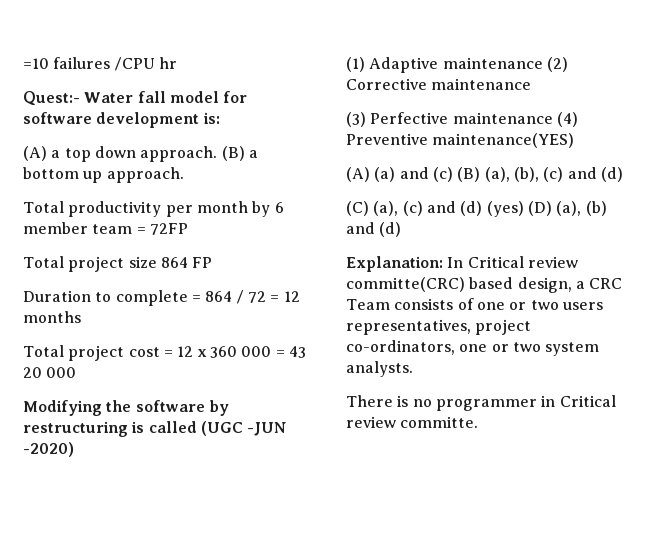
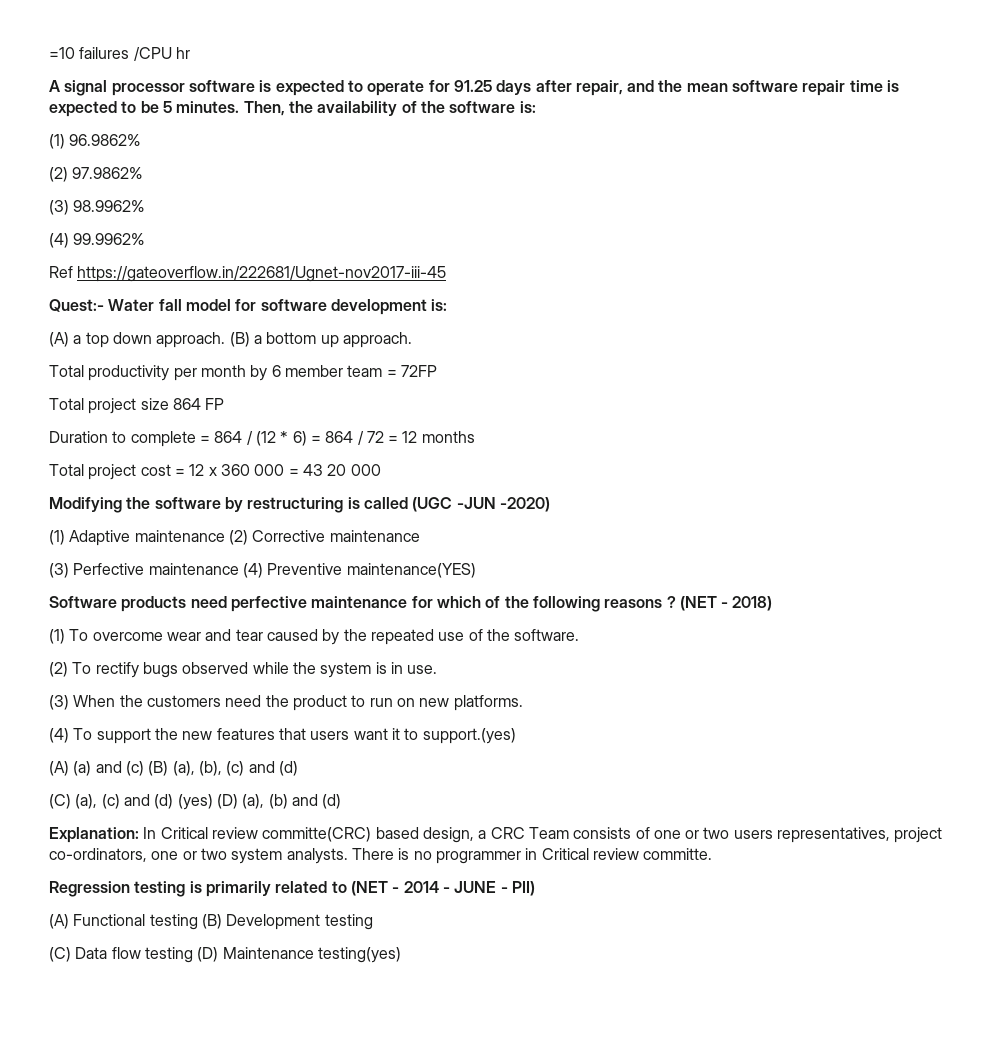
(177, 63) none -> [49,80,900,96] [49,101,536,117] [49,134,142,149] [49,167,144,182] [49,200,146,215] [49,233,146,248] [49,266,447,282] // A signal processor software is expected to operate for 91.25 days after repair, and the mean software repair time is expected to be 5 minutes. Then, the availability of the software is: // (1) 96.9862% // (2) 97.9862% // (3) 98.9962% // (4) 99.9962% // Ref https://gateoverflow.in/222681/Ugnet-nov2017-iii-45
(244, 297) none -> [255,431,364,446] (12 * 6) = 864 /
(575, 140) none -> [49,596,773,612] [49,629,580,645] [49,662,438,678] [49,695,523,711] [49,728,516,744] // Software products need perfective maintenance for which of the following reasons ? (NET - 2018) // (1) To overcome wear and tear caused by the repeated use of the software. // (2) To rectify bugs observed while the system is in use. // (3) When the customers need the product to run on new platforms. // (4) To support the new features that users want it to support.(yes)
(413, 369) // -> (348, 856) none
(479, 422) none -> [49,881,535,897] [49,914,373,930] [49,947,401,963] // Regression testing is primarily related to (NET - 2014 - JUNE - PII) // (A) Functional testing (B) Development testing // (C) Data flow testing (D) Maintenance testing(yes)

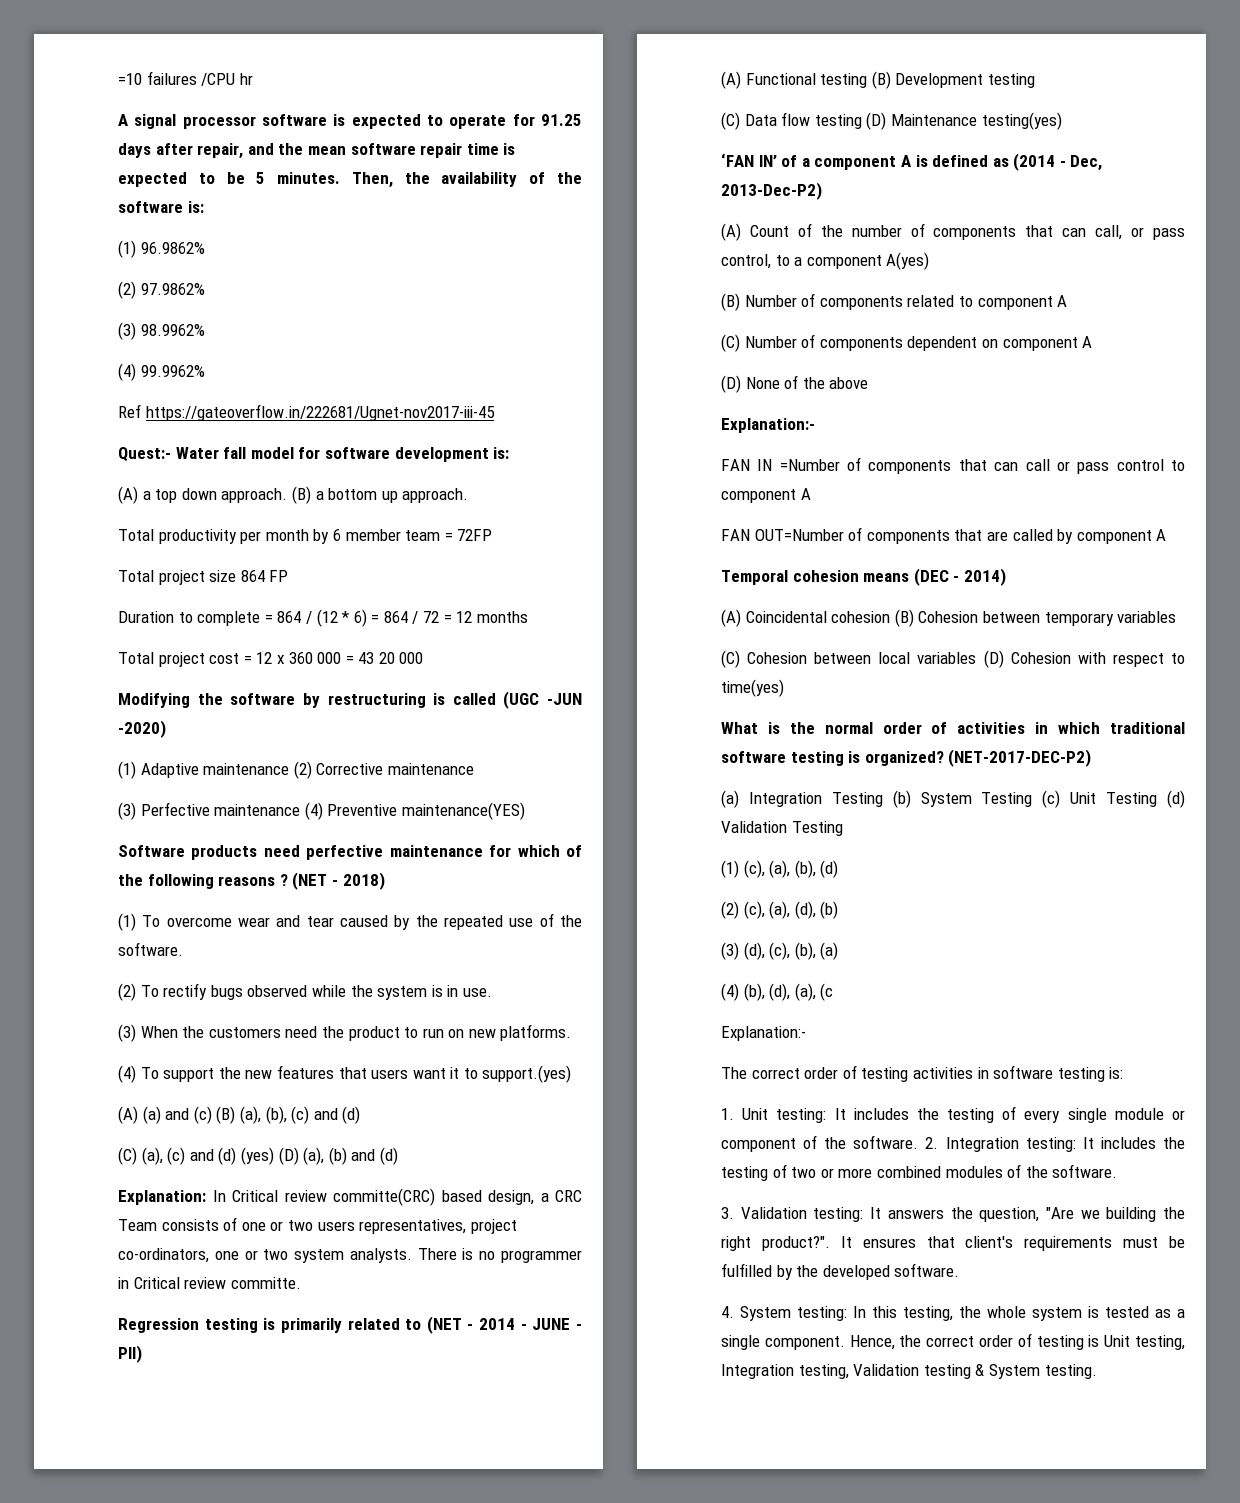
(401, 955) none -> [721,153,1103,171] [721,182,822,200] [721,223,1185,241] [721,252,930,270] [721,293,1068,311] [721,334,1093,352] [721,375,869,393] [721,418,815,433] [721,457,1185,474] [721,488,811,503] [721,527,1167,544] [721,568,1006,586] [721,609,1177,627] [721,650,1185,668] [721,679,784,697] [721,722,1185,734] [721,749,1092,767] [721,790,1185,808] [721,821,843,836] [721,860,839,878] [721,901,839,919] [721,942,839,960] [721,983,834,1001] [721,1026,806,1041] [721,1065,1124,1082] [721,1106,1185,1123] [721,1135,1185,1152] [721,1164,1118,1181] [721,1207,1185,1222] [721,1236,1185,1251] [721,1263,960,1280] [721,1306,1185,1321] [721,1333,1185,1350] [721,1364,1097,1379] // ‘FAN IN’ of a component A is defined as (2014 - Dec, 2013-Dec-P2) // (A) Count of the number of components that can call, or pass control, to a component A(yes) // (B) Number of components related to component A // (C) Number of components dependent on component A // (D) None of the above // Explanation:- // FAN IN =Number of components that can call or pass control to component A // FAN OUT=Number of components that are called by component A // Temporal cohesion means (DEC - 2014) // (A) Coincidental cohesion (B) Cohesion between temporary variables // (C) Cohesion between local variables (D) Cohesion with respect to time(yes) // What is the normal order of activities in which traditional software testing is organized? (NET-2017-DEC-P2) // (a) Integration Testing (b) System Testing (c) Unit Testing (d) Validation Testing // (1) (c), (a), (b), (d) // (2) (c), (a), (d), (b) // (3) (d), (c), (b), (a) // (4) (b), (d), (a), (c // Explanation:- // The correct order of testing activities in software testing is: // 1. Unit testing: It includes the testing of every single module or component of the software. 2. Integration testing: It includes the testing of two or more combined modules of the software. // 3. Validation testing: It answers the question, "Are we building the right product?". It ensures that client's requirements must be fulfilled by the developed software. // 4. System testing: In this testing, the whole system is tested as a single component. Hence, the correct order of testing is Unit testing, Integration testing, Validation testing & System testing.

